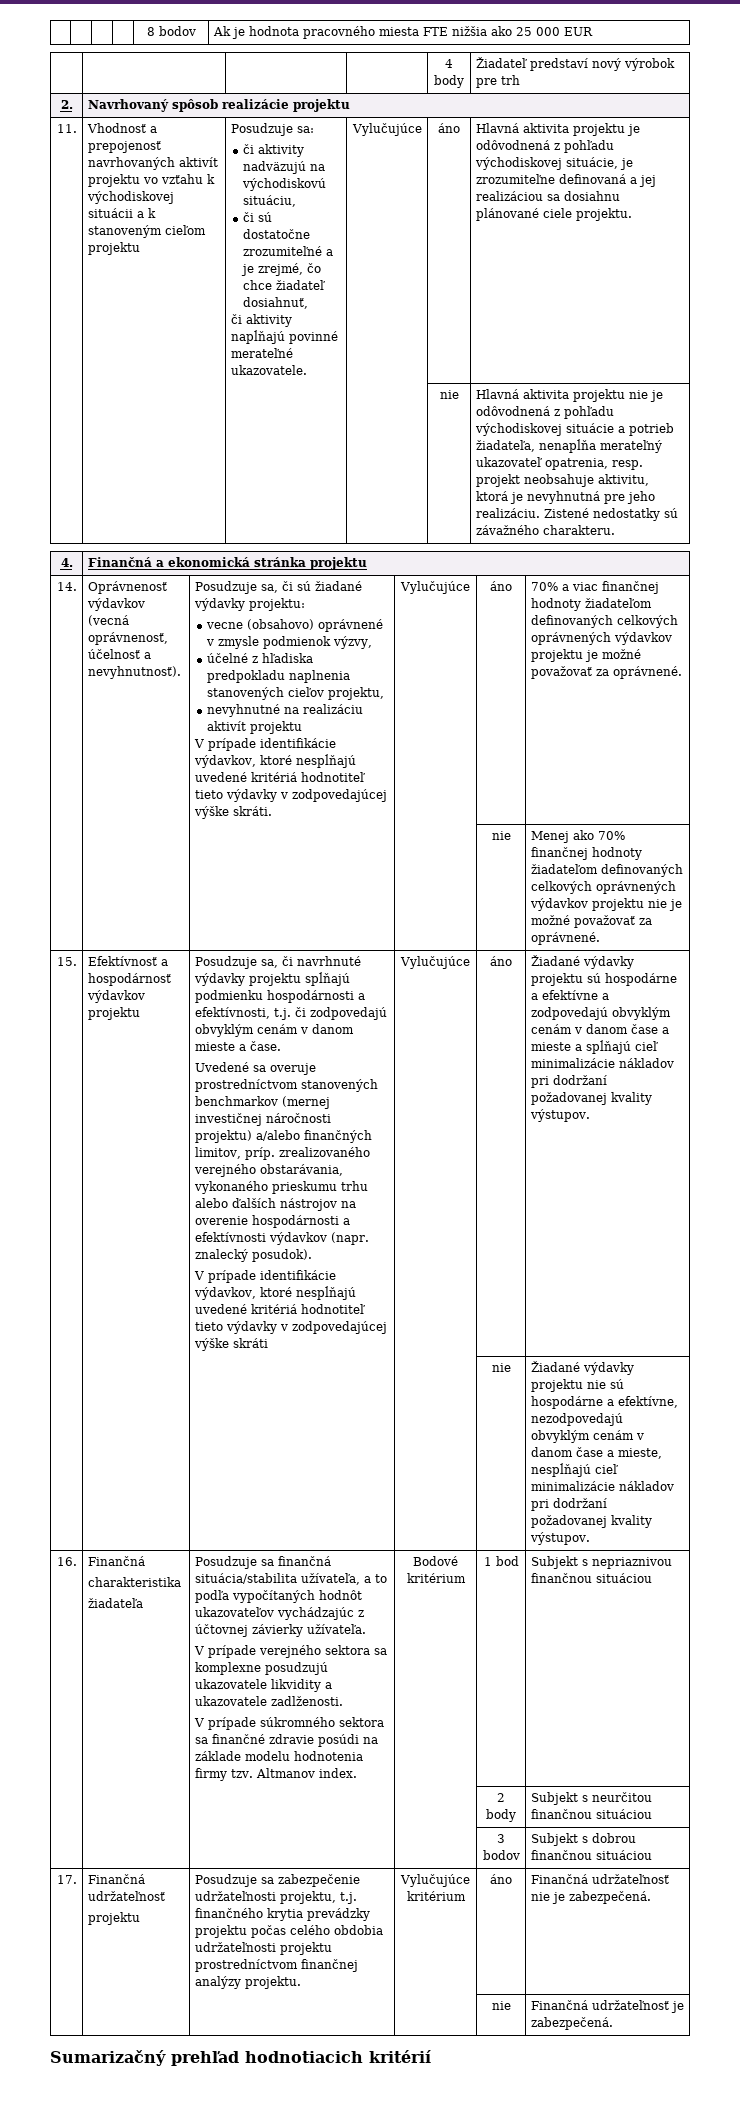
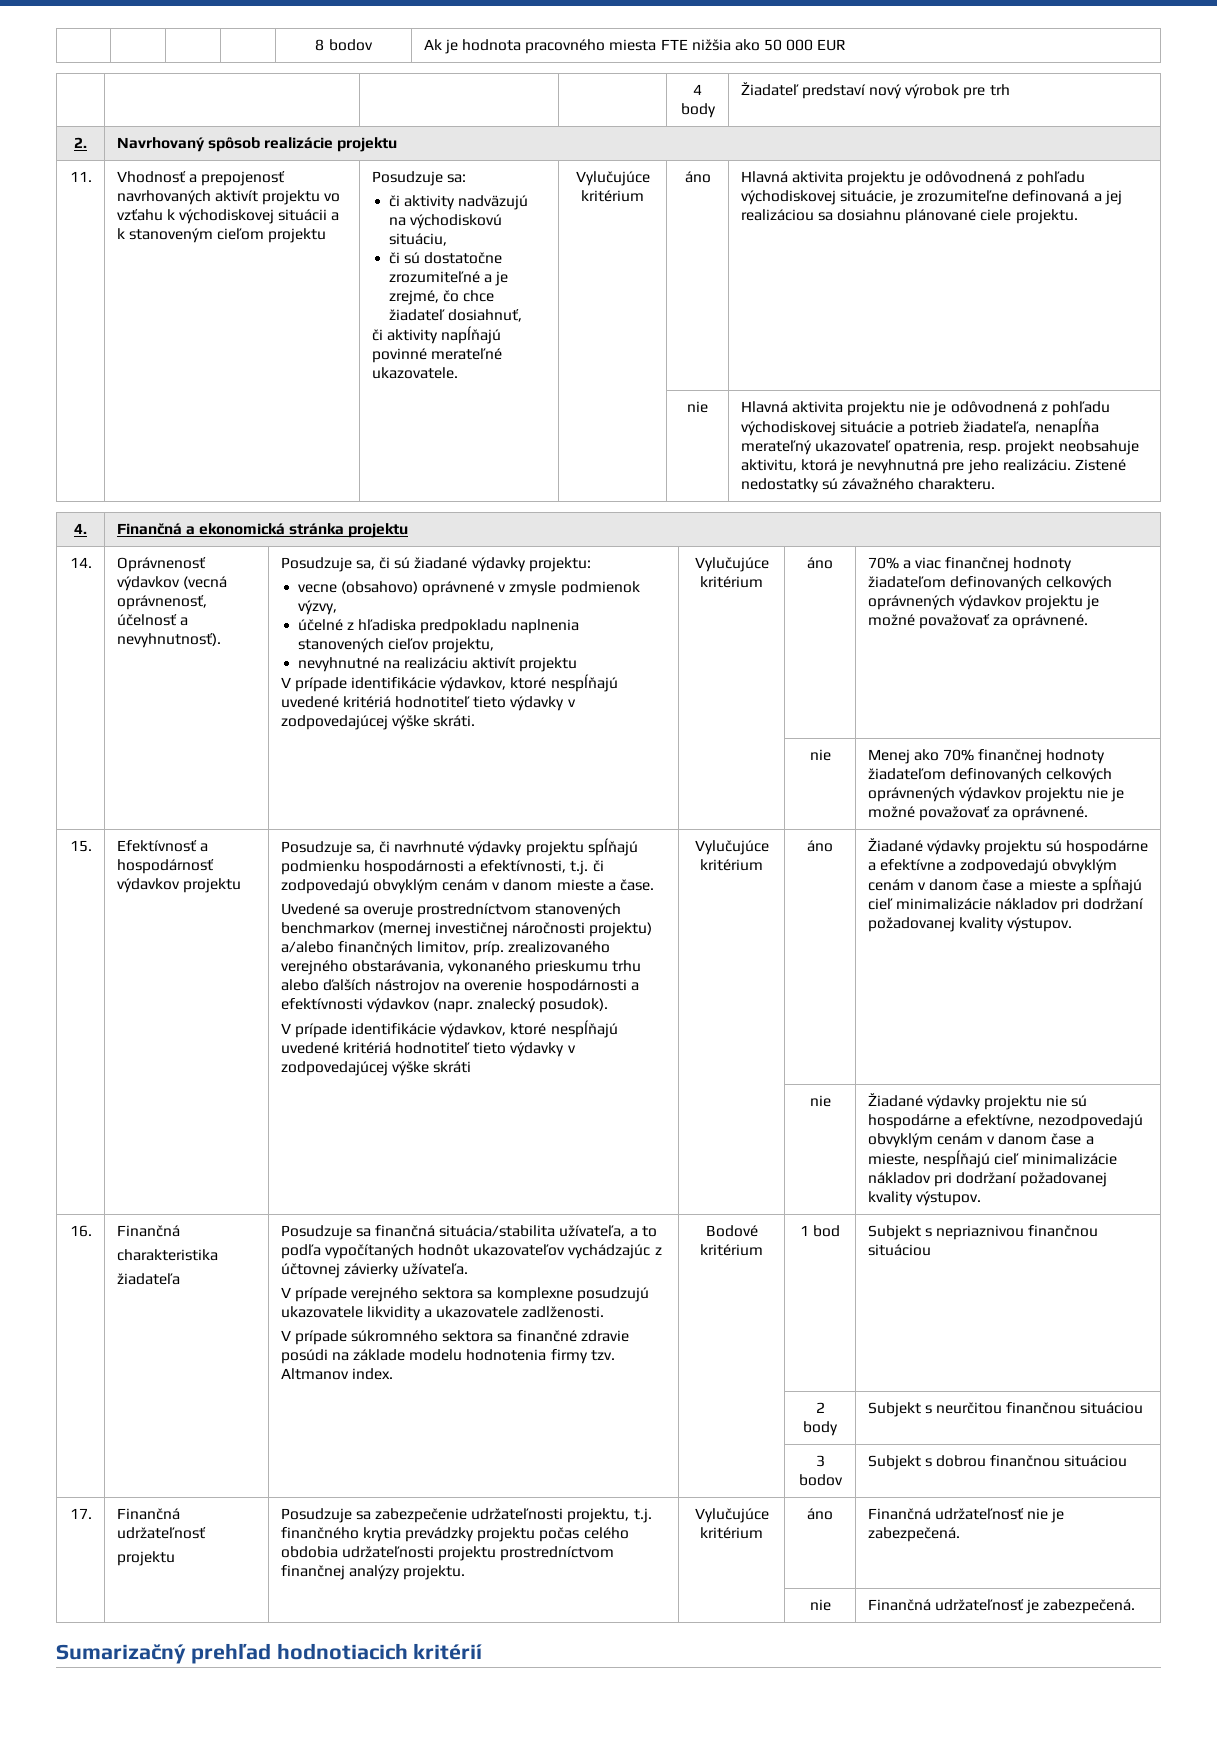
[515,27,532,36] 25 -> [764,39,783,51] 50
(422, 129) none -> [581,190,644,202] kritérium
(470, 587) none -> [700,576,763,588] kritérium
(470, 962) none -> [700,859,763,871] kritérium

